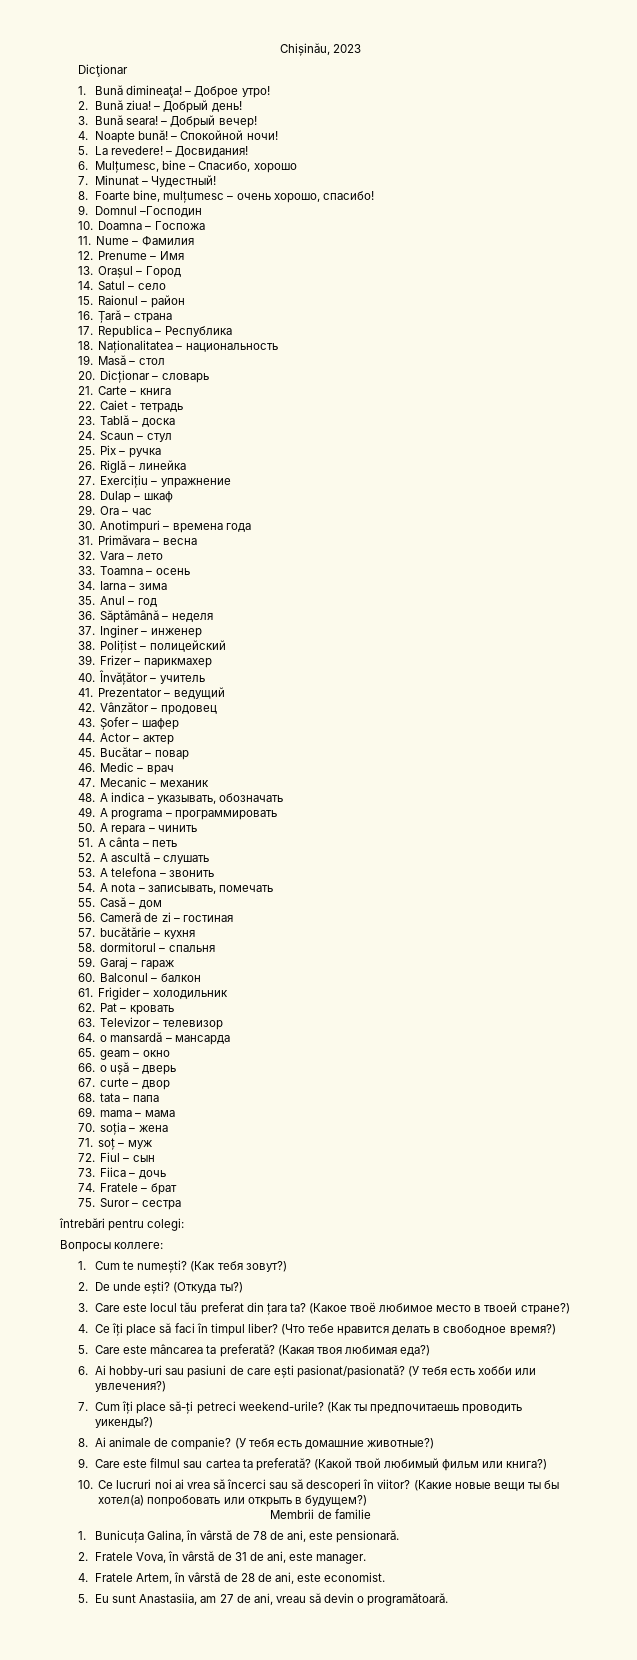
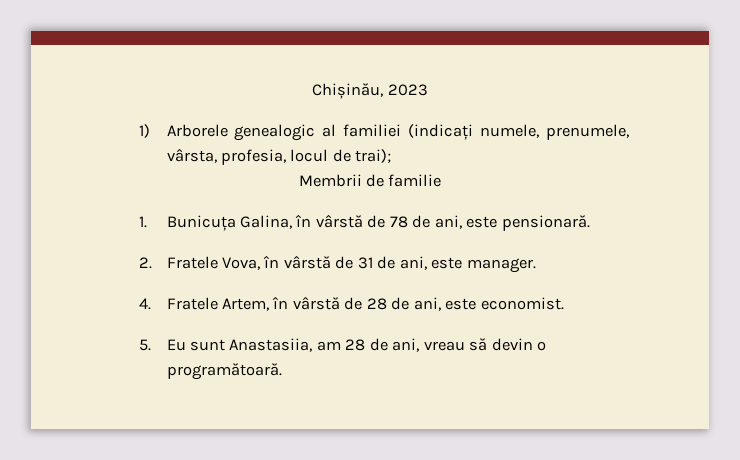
[77,64,128,77] [77,85,270,98] [77,100,242,113] [77,115,257,128] [77,130,278,143] [77,146,249,157] [77,160,297,173] [77,175,217,187] [77,190,374,203] [77,205,203,217] [77,221,205,230] [77,236,194,246] [77,251,184,260] [77,266,181,278] [77,281,166,290] [77,295,185,308] [77,310,172,323] [77,325,232,338] [77,340,278,353] [77,355,165,365] [77,370,209,383] [77,386,171,395] [77,400,183,413] [77,415,175,427] [77,431,172,442] [77,445,161,458] [77,460,186,473] [77,475,231,488] [77,491,173,503] [77,505,152,515] [77,520,251,533] [77,535,197,545] [77,551,163,560] [77,566,190,575] [77,581,167,590] [77,596,157,607] [77,610,213,623] [77,625,202,638] [77,640,226,653] [77,655,212,668] [77,670,205,685] [77,687,225,699] [77,702,217,715] [77,717,179,730] [77,733,174,745] [77,747,189,760] [77,762,174,775] [77,777,209,787] [77,792,283,804] [77,807,277,820] [77,823,197,835] [77,837,177,847] [77,852,209,864] [77,867,214,877] [77,883,273,894] [77,897,162,909] [77,912,233,922] [77,927,195,939] [77,942,215,952] [77,957,174,970] [77,973,201,982] [77,987,228,1000] [77,1003,174,1015] [77,1017,223,1030] [77,1032,230,1045] [77,1048,170,1060] [77,1062,176,1075] [77,1078,170,1090] [77,1093,159,1102] [77,1107,175,1117] [77,1122,168,1135] [77,1138,152,1150] [77,1152,155,1162] [77,1167,166,1179] [77,1183,177,1195] [77,1198,181,1210] [59,1218,185,1231] [60,1240,164,1252] [77,1260,287,1273] [77,1281,243,1294] [77,1302,570,1315] [77,1323,556,1336] [77,1344,430,1357] [77,1365,537,1378] [95,1381,167,1392] [77,1401,523,1414] [95,1417,154,1428] [77,1437,434,1450] [77,1458,548,1471] [77,1479,559,1492] [98,1495,367,1507] Dicţionar // 1. Bună dimineaţa! – Доброе утро! // 2. Bună ziua! – Добрый день! // 3. Bună seara! – Добрый вечер! // 4. Noapte bună! – Спокойной ночи! // 5. La revedere! – Досвидания! // 6. Mulțumesc, bine – Спасибо, хорошо // 7. Minunat – Чудестный! // 8. Foarte bine, mulțumesc – очень хорошо, спасибо! // 9. Domnul –Господин // 10. Doamna – Госпожа // 11. Nume – Фамилия // 12. Prenume – Имя // 13. Orașul – Город // 14. Satul – село // 15. Raionul – район // 16. Țară – страна // 17. Republica – Республика // 18. Naționalitatea – национальность // 19. Masă – стол // 20. Dicționar – словарь // 21. Carte – книга // 22. Caiet - тетрадь // 23. Tablă – доска // 24. Scaun – стул // 25. Pix – ручка // 26. Riglă – линейка // 27. Exercițiu – упражнение // 28. Dulap – шкаф // 29. Ora – час // 30. Anotimpuri – времена года // 31. Primăvara – весна // 32. Vara – лето // 33. Toamna – осень // 34. Iarna – зима // 35. Anul – год // 36. Săptămână – неделя // 37. Inginer – инженер // 38. Polițist – полицейский // 39. Frizer – парикмахер // 40. Învățător – учитель // 41. Prezentator – ведущий // 42. Vânzător – продовец // 43. Șofer – шафер // 44. Actor – актер // 45. Bucătar – повар // 46. Medic – врач // 47. Mecanic – механик // 48. A indica – указывать, обозначать // 49. A programa – программировать // 50. A repara – чинить // 51. A cânta – петь // 52. A ascultă – слушать // 53. A telefona – звонить // 54. A nota – записывать, помечать // 55. Casă – дом // 56. Сameră de zi – гостиная // 57. bucătărie – кухня // 58. dormitorul – спальня // 59. Garaj – гараж // 60. Balconul – балкон // 61. Frigider – холодильник // 62. Pat – кровать // 63. Televizor – телевизор // 64. o mansardă – мансарда // 65. geam – окно // 66. o ușă – дверь // 67. curte – двор // 68. tata – папа // 69. mama – мама // 70. soția – жена // 71. soț – муж // 72. Fiul – сын // 73. Fiica – дочь // 74. Fratele – брат // 75. Suror – сестра // întrebări pentru colegi: // Вопросы коллеге: // 1. Cum te numești? (Как тебя зовут?) // 2. De unde ești? (Откуда ты?) // 3. Care este locul tău preferat din țara ta? (Какое твоё любимое место в твоей стране?) // 4. Ce îți place să faci în timpul liber? (Что тебе нравится делать в свободное время?) // 5. Care este mâncarea ta preferată? (Какая твоя любимая еда?) // 6. Ai hobby-uri sau pasiuni de care ești pasionat/pasionată? (У тебя есть хобби или увлечения?) // 7. Cum îți place să-ți petreci weekend-urile? (Как ты предпочитаешь проводить уикенды?) // 8. Ai animale de companie? (У тебя есть домашние животные?) // 9. Care este filmul sau cartea ta preferată? (Какой твой любимый фильм или книга?) // 10. Ce lucruri noi ai vrea să încerci sau să descoperi în viitor? (Какие новые вещи ты бы хотел(а) попробовать или открыть в будущем?) -> [138,124,629,141] [166,148,392,165] 1) Arborele genealogic al familiei (indicați numele, prenumele, vârsta, profesia, locul de trai);
[219,1594,234,1603] 27 -> [345,339,366,351] 28

